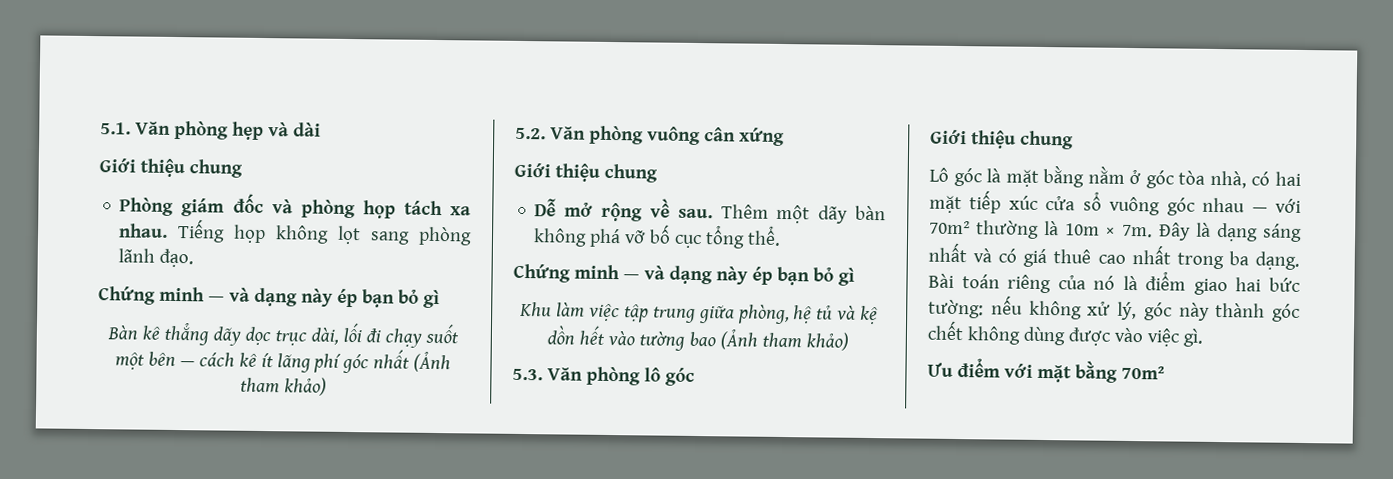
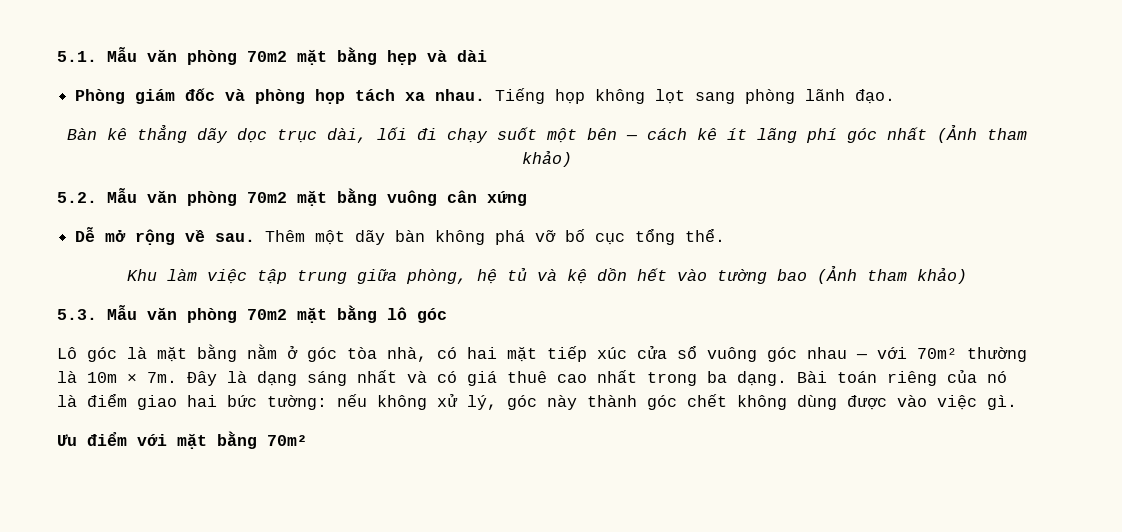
[134,120,229,140] Văn phòng -> [107,47,377,65] Mẫu văn phòng 70m2 mặt bằng
[99,158,243,178] // Giới thiệu chung -> (487, 56) none
[98,286,440,309] // Chứng minh — và dạng này ép bạn bỏ gì -> (896, 96) none
[549,125,644,145] Văn phòng -> [107,188,377,206] Mẫu văn phòng 70m2 mặt bằng
[514,162,658,183] // Giới thiệu chung -> (527, 198) none
[513,263,855,286] // Chứng minh — và dạng này ép bạn bỏ gì -> (726, 235) none
[546,366,641,386] Văn phòng -> [107,305,377,323] Mẫu văn phòng 70m2 mặt bằng
[930,129,1074,150] // Giới thiệu chung -> (447, 315) none

